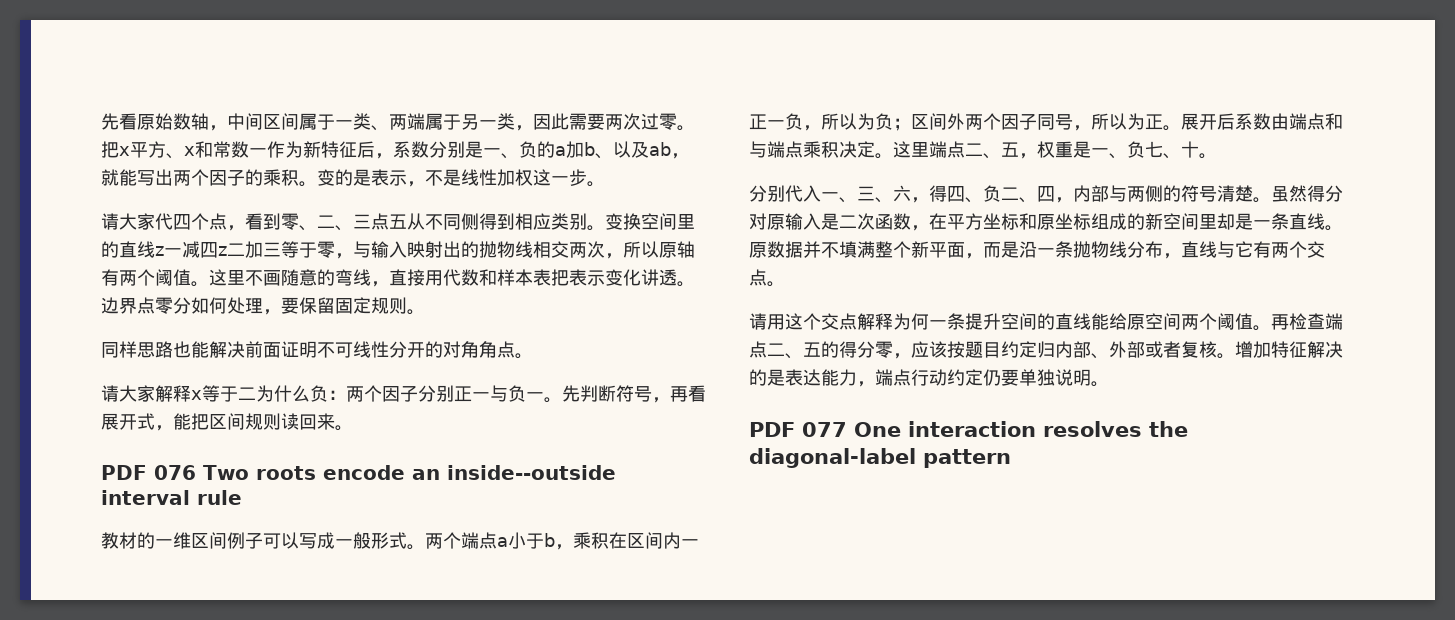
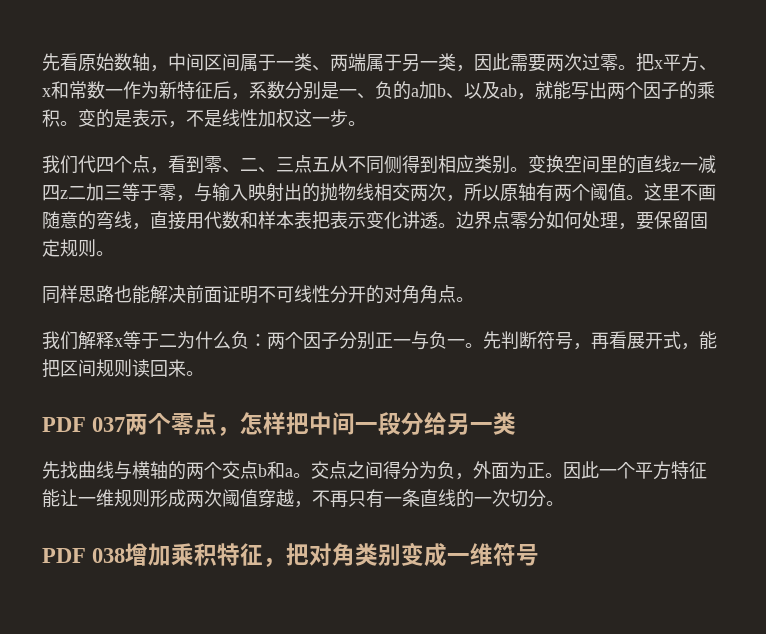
[101,213,155,230] 请大家 -> [42,155,78,174] 我们
[101,385,155,402] 请大家 -> [42,331,78,350] 我们
[154,465,616,480] [101,490,242,505] [101,532,699,550] [749,113,1343,131] [749,141,1217,159] [749,185,1343,203] [749,213,1343,231] [749,241,1325,259] [749,269,785,287] [749,313,1343,331] [749,341,1343,359] [749,369,1109,387] [749,421,1188,437] [749,448,1011,468] 076 Two roots encode an inside--outside interval rule // 教材的一维区间例子可以写成一般形式。两个端点a小于b，乘积在区间内一正一负，所以为负；区间外两个因子同号，所以为正。展开后系数由端点和与端点乘积决定。这里端点二、五，权重是一、负七、十。 // 分别代入一、三、六，得四、负二、四，内部与两侧的符号清楚。虽然得分对原输入是二次函数，在平方坐标和原坐标组成的新空间里却是一条直线。原数据并不填满整个新平面，而是沿一条抛物线分布，直线与它有两个交点。 // 请用这个交点解释为何一条提升空间的直线能给原空间两个阈值。再检查端点二、五的得分零，应该按题目约定归内部、外部或者复核。增加特征解决的是表达能力，端点行动约定仍要单独说明。 // PDF 077 One interaction resolves the diagonal-label pattern -> [92,412,517,436] [42,461,707,480] [42,489,564,508] [42,542,540,567] 037两个零点，怎样把中间一段分给另一类 // 先找曲线与横轴的两个交点b和a。交点之间得分为负，外面为正。因此一个平方特征能让一维规则形成两次阈值穿越，不再只有一条直线的一次切分。 // PDF 038增加乘积特征，把对角类别变成一维符号

